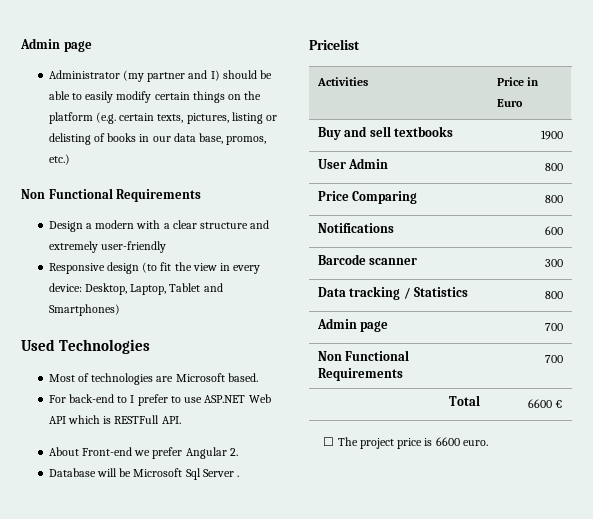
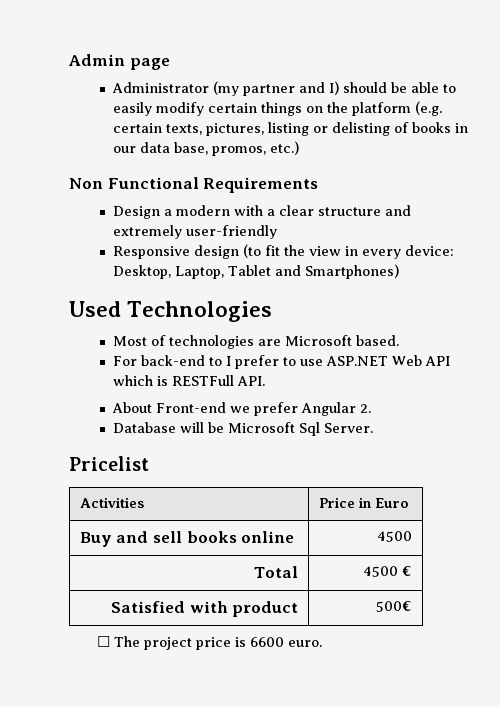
[202,469,240,477] Server . -> [323,423,373,433] Server.
[394,126,454,137] [541,130,564,140] [317,158,389,169] [545,163,564,171] [317,191,418,204] [545,195,564,203] [317,223,394,233] [545,226,564,235] [317,254,418,265] [545,259,564,267] [317,286,469,300] [545,291,564,299] [316,318,389,332] [545,323,564,331] [317,350,410,361] [317,368,403,381] [545,355,564,363] textbooks | 1900 // User Admin | 800 // Price Comparing | 800 // Notifications | 600 // Barcode scanner | 300 // Data tracking / Statistics | 800 // Admin page | 700 // Non Functional Requirements | 700 -> [186,531,295,543] [377,531,413,542] books online | 4500
[528,399,553,408] 6600 -> [363,566,399,577] 4500
(564, 404) none -> [110,601,299,617] [376,601,413,612] // Satisfied with product | 500€

